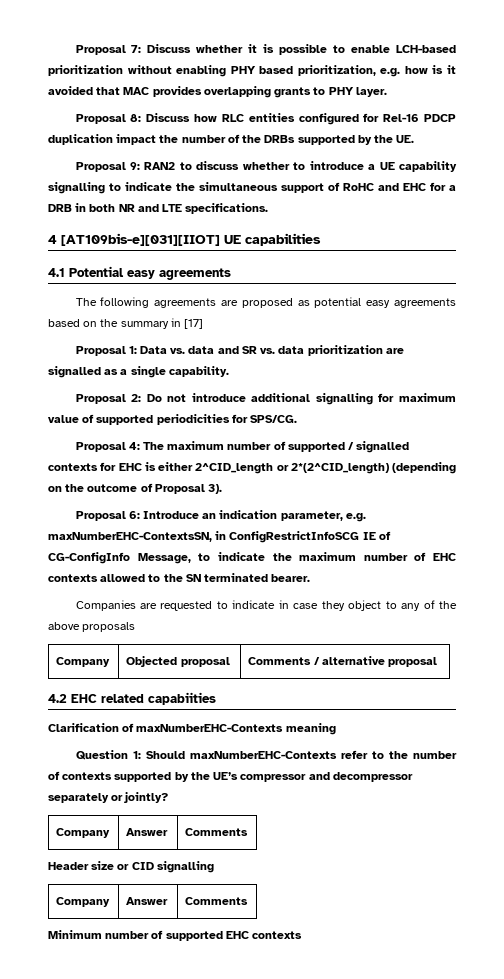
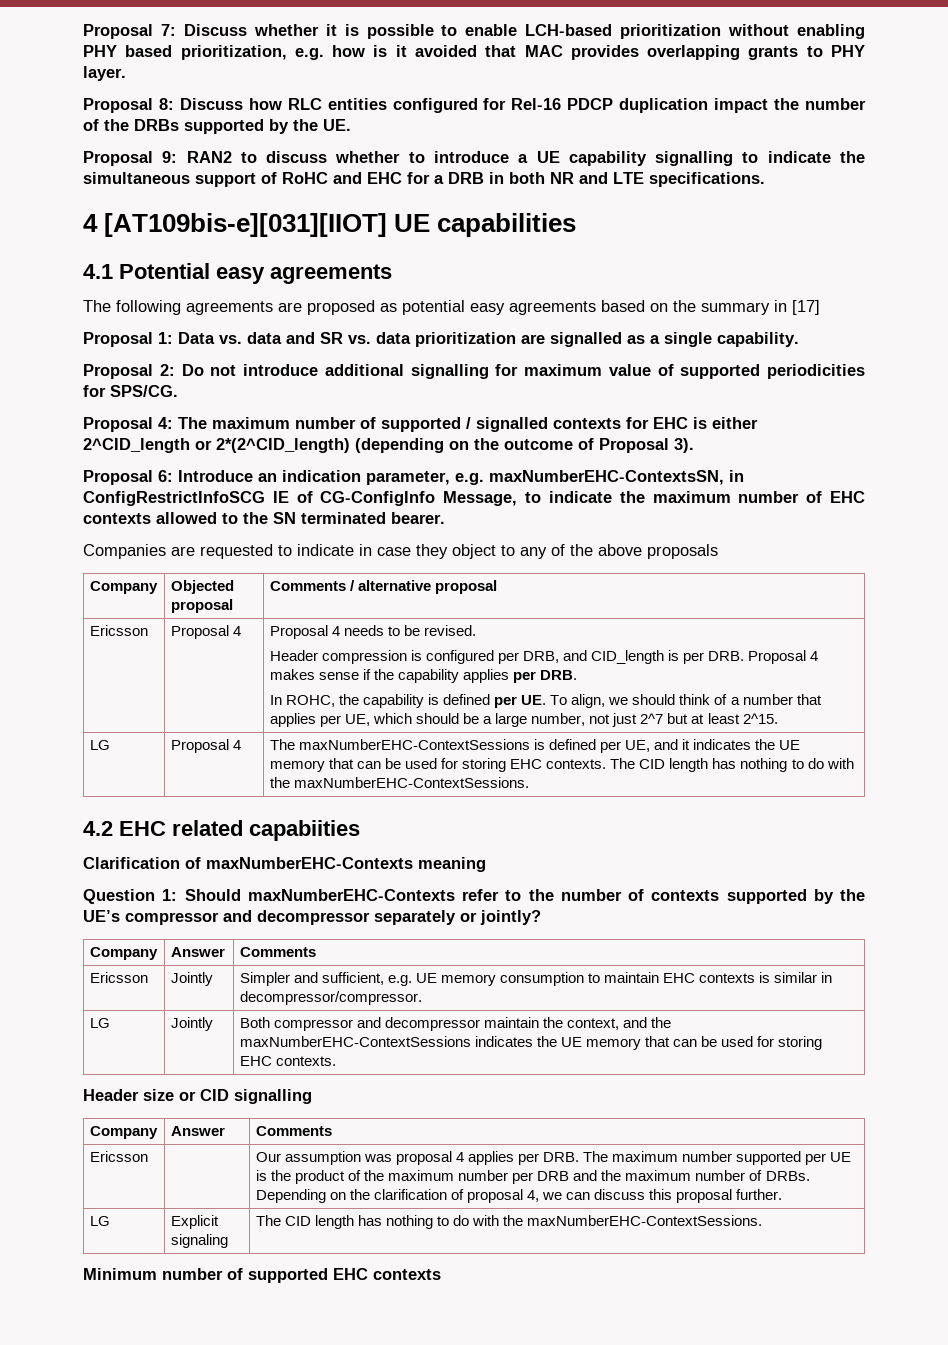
(437, 662) none -> [89,625,148,636] [170,625,241,639] [269,625,477,639] [269,650,819,664] [269,669,578,683] [269,694,822,708] [269,713,778,727] [89,740,110,750] [170,739,241,753] [269,739,801,753] [269,758,854,772] [269,777,529,788] // Ericsson | Proposal 4 | Proposal 4 needs to be revised. // Header compression is configured per DRB, and CID_length is per DRB. Proposal 4 makes sense if the capability applies per DRB. // In ROHC, the capability is defined per UE. To align, we should think of a number that applies per UE, which should be a large number, not just 2^7 but at least 2^15. // LG | Proposal 4 | The maxNumberEHC-ContextSessions is defined per UE, and it indicates the UE memory that can be used for storing EHC contexts. The CID length has nothing to do with the maxNumberEHC-ContextSessions.
(249, 832) none -> [89,972,148,983] [170,972,213,986] [239,972,833,986] [239,991,422,1005] [89,1018,110,1028] [170,1017,213,1031] [239,1017,672,1031] [239,1036,823,1050] [239,1056,336,1066] // Ericsson | Jointly | Simpler and sufficient, e.g. UE memory consumption to maintain EHC contexts is similar in decompressor/compressor. // LG | Jointly | Both compressor and decompressor maintain the context, and the maxNumberEHC-ContextSessions indicates the UE memory that can be used for storing EHC contexts.
(249, 901) none -> [89,1151,148,1162] [255,1151,852,1165] [255,1170,810,1184] [255,1189,783,1203] [89,1216,110,1226] [170,1215,219,1229] [170,1234,228,1248] [255,1215,763,1229] // Ericsson | | Our assumption was proposal 4 applies per DRB. The maximum number supported per UE is the product of the maximum number per DRB and the maximum number of DRBs. Depending on the clarification of proposal 4, we can discuss this proposal further. // LG | Explicit signaling | The CID length has nothing to do with the maxNumberEHC-ContextSessions.

